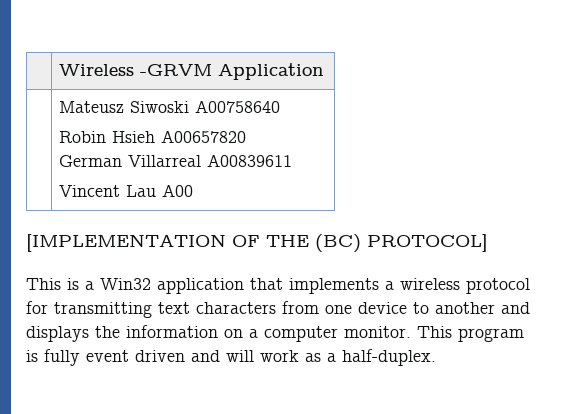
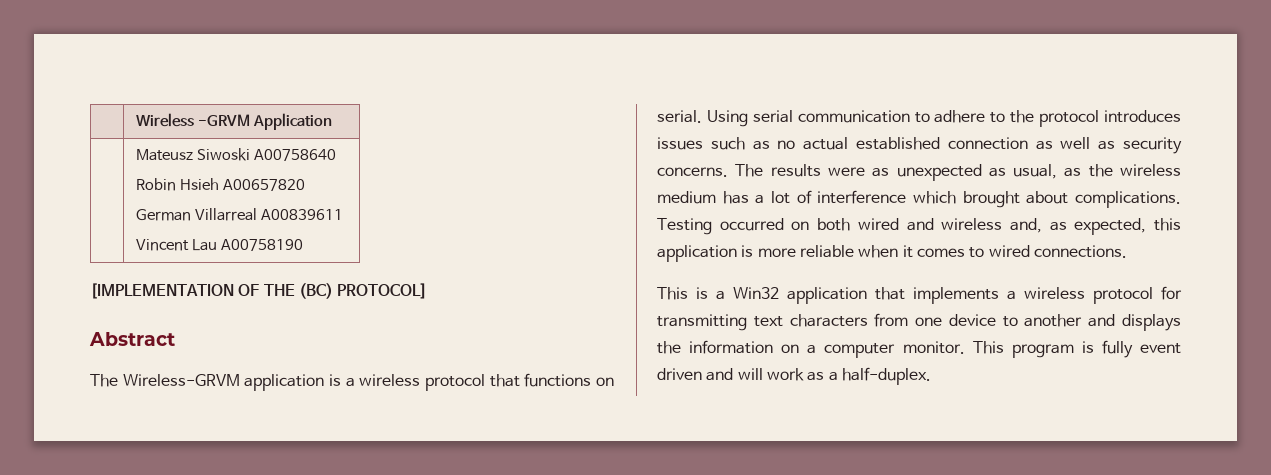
[162,184,194,197] A00 -> [220,239,303,251] A00758190
(488, 243) none -> [89,332,175,346] [90,373,614,391] [657,110,1181,127] [657,137,1182,154] [657,164,1181,181] [657,190,1181,208] [657,218,1181,235] [657,245,1127,262] // Abstract // The Wireless-GRVM application is a wireless protocol that functions on serial. Using serial communication to adhere to the protocol introduces issues such as no actual established connection as well as security concerns. The results were as unexpected as usual, as the wireless medium has a lot of interference which brought about complications. Testing occurred on both wired and wireless and, as expected, this application is more reliable when it comes to wired connections.

